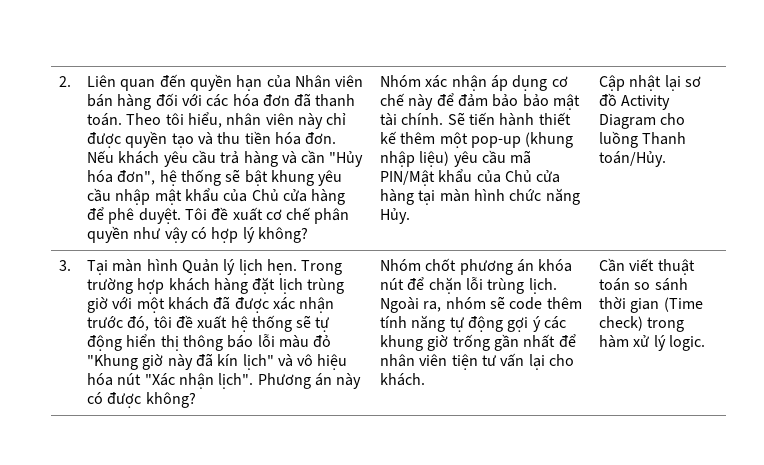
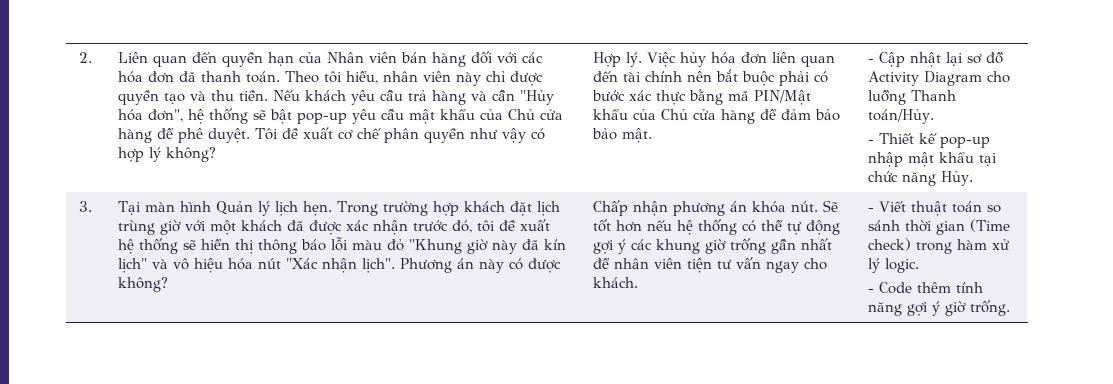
[244,131,337,145] tiền hóa đơn. -> [238,90,268,101] tiền.
[270,170,343,186] [86,188,151,205] khung yêu cầu nhập -> [296,109,404,124] pop-up yêu cầu
[379,75,568,91] [379,93,580,110] [379,112,571,126] [379,131,574,148] [379,150,506,167] Nhóm xác nhận áp dụng cơ chế này để đảm bảo bảo mật tài chính. Sẽ tiến hành thiết kế thêm một pop-up (khung nhập liệu) yêu cầu -> [592,52,835,67] [592,69,828,86] [591,89,723,105] Hợp lý. Việc hủy hóa đơn liên quan đến tài chính nên bắt buộc phải có bước xác thực bằng
[418,188,580,205] [379,208,410,224] tại màn hình chức năng Hủy. | -> [759,109,840,121] [591,128,652,143] [867,58,874,63] để đảm bảo bảo mật. | -
(666, 159) none -> [867,133,990,148] [867,152,997,167] [867,171,973,186] // - Thiết kế pop-up nhập mật khẩu tại chức năng Hủy.
[213,278,248,294] hàng -> (505, 206) none
[315,317,330,332] [86,335,122,351] tự động -> (196, 245) none
[379,258,457,271] Nhóm chốt -> [592,200,668,216] Chấp nhận
[379,277,557,294] [379,296,582,313] [379,315,446,332] nút để chặn lỗi trùng lịch. Ngoài ra, nhóm sẽ code thêm tính năng -> [790,200,838,212] [592,219,783,235] nút. Sẽ tốt hơn nếu hệ thống có thể
[528,354,545,370] lại -> [765,261,799,273] ngay
[598,258,655,272] Cần viết -> [867,201,906,212] - Viết
(705, 343) none -> [867,282,983,294] [867,300,1010,316] // - Code thêm tính năng gợi ý giờ trống.

